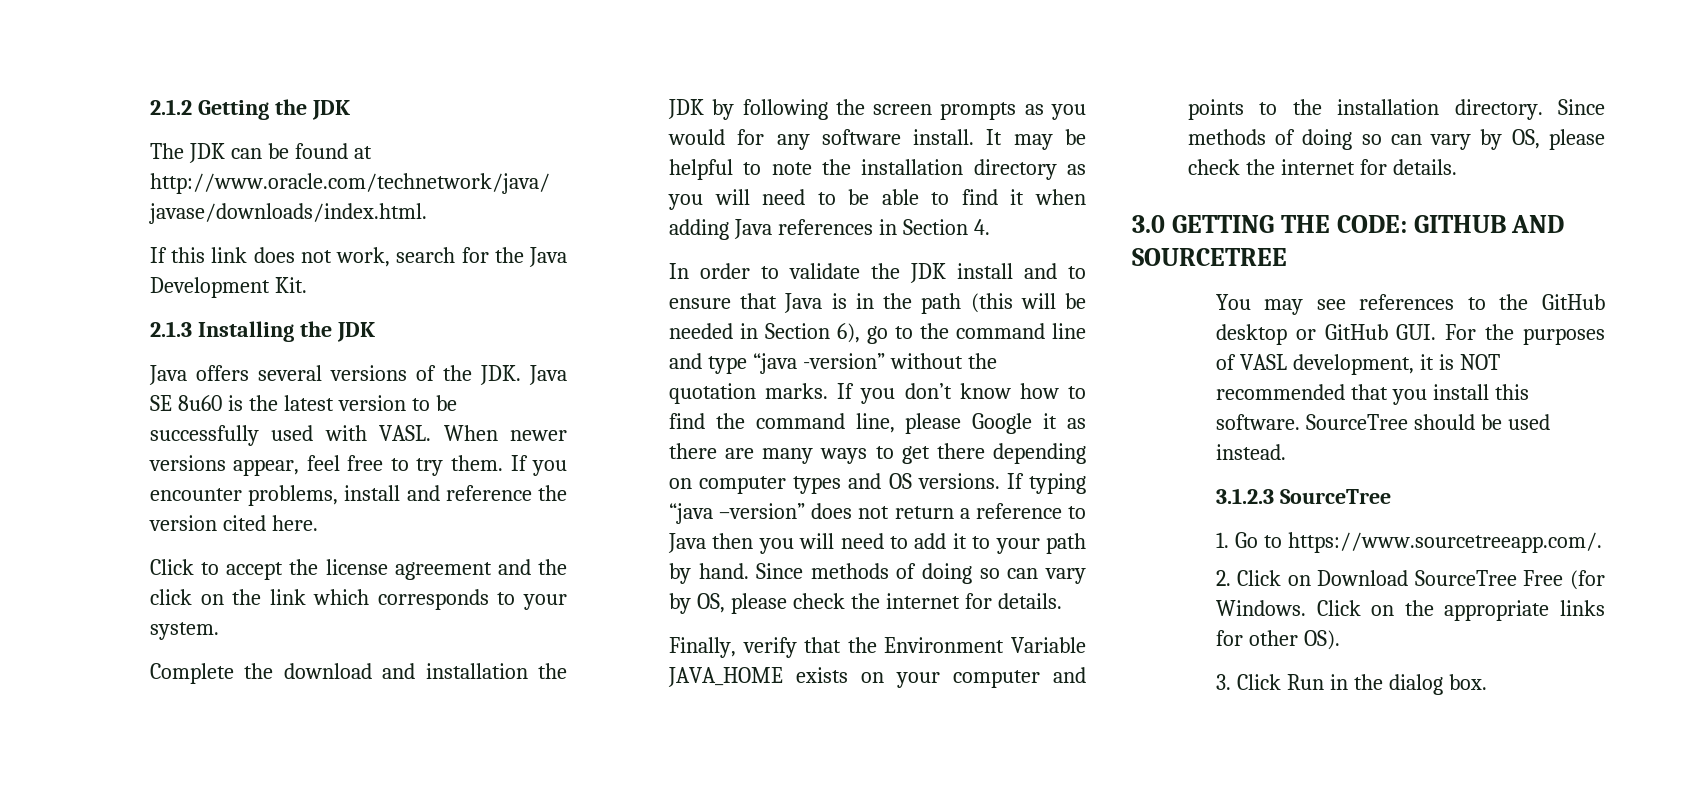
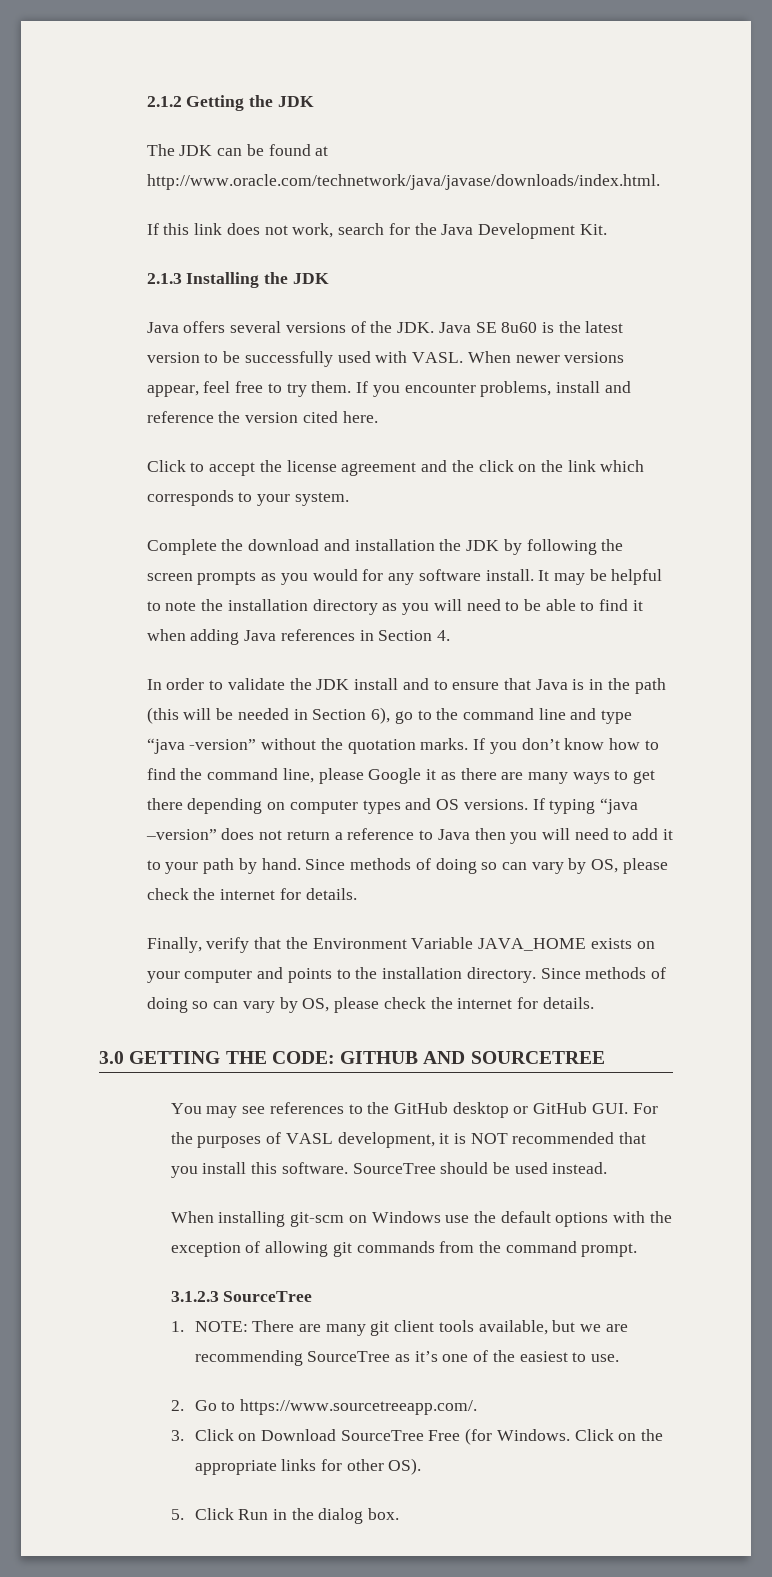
[1215,488,1391,504] [1215,532,1229,548] 3.1.2.3 SourceTree // 1. -> [170,1211,672,1227] [170,1241,638,1257] [170,1291,313,1302] [170,1320,628,1336] [194,1350,620,1366] [170,1400,184,1411] When installing git-scm on Windows use the default options with the exception of allowing git commands from the command prompt. // 3.1.2.3 SourceTree // 1. NOTE: There are many git client tools available, but we are recommending SourceTree as it’s one of the easiest to use. // 2.
[1215,570,1231,586] 2. -> [170,1430,184,1441] 3.
[1215,674,1231,690] 3. -> [170,1509,184,1520] 5.

